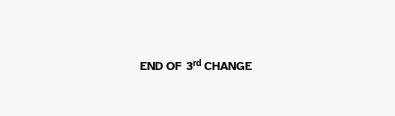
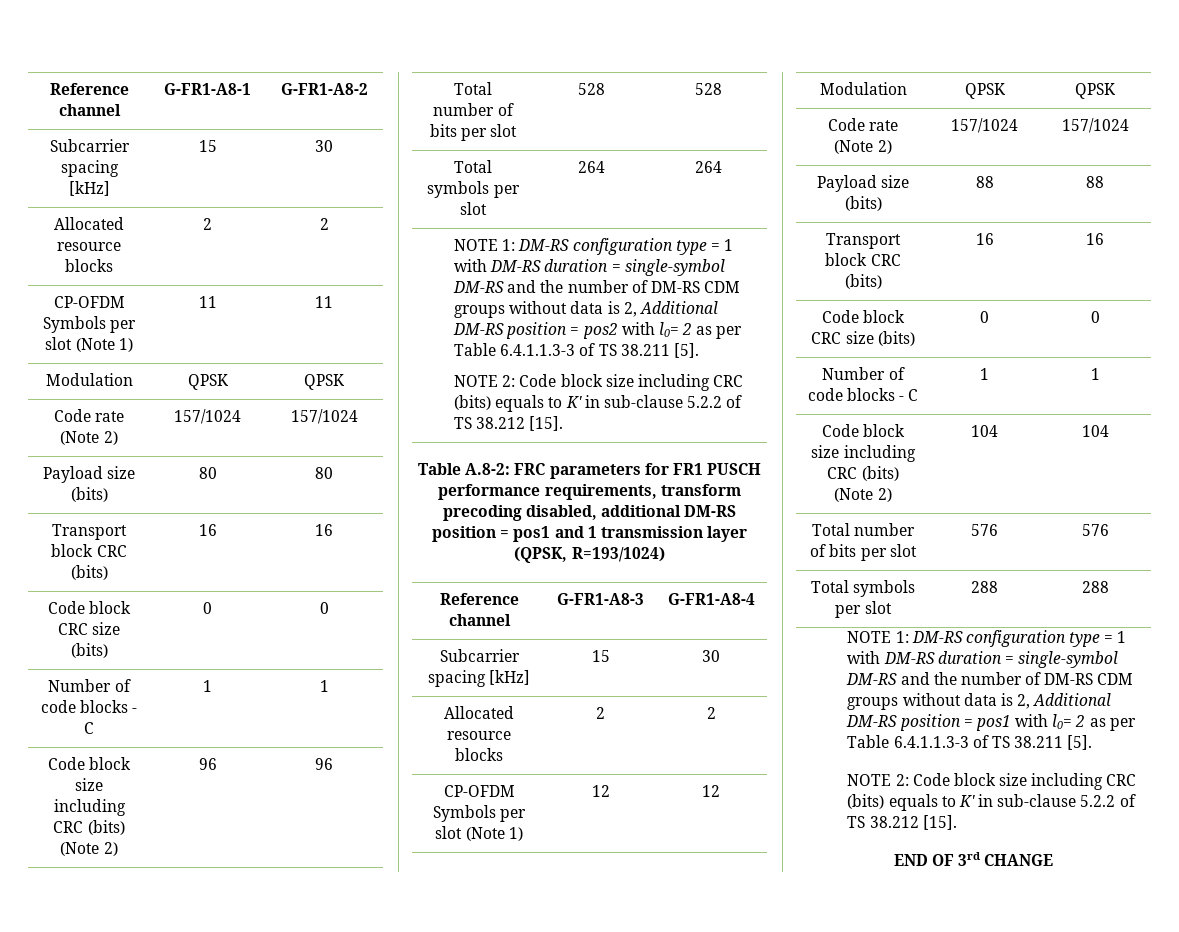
(140, 66) none -> [49,83,129,95] [58,104,121,116] [164,83,251,95] [280,83,368,95] [49,139,130,152] [60,160,119,177] [68,181,110,196] [198,140,217,152] [315,140,333,152] [54,217,124,230] [57,242,121,251] [65,259,113,272] [203,218,212,230] [319,218,329,230] [53,296,125,308] [42,316,137,333] [45,337,133,352] [198,296,217,308] [315,296,333,308] [45,373,133,386] [187,374,229,390] [304,374,345,390] [53,409,125,422] [60,431,118,445] [174,409,241,424] [290,409,358,424] [42,466,136,483] [70,487,108,502] [198,467,217,479] [315,467,333,479] [52,524,127,540] [51,544,127,557] [70,565,108,580] [198,524,217,536] [315,524,333,536] [47,601,132,614] [57,622,121,635] [70,643,108,658] [203,602,212,614] [319,602,329,614] [48,679,131,692] [40,700,138,713] [84,722,94,734] [203,680,212,692] [319,680,329,692] [47,757,132,770] [75,778,103,791] [53,799,126,816] [53,820,125,835] [60,842,118,856] [198,758,217,770] [315,758,333,770] [454,82,492,95] [433,103,514,116] [429,124,518,141] [578,83,605,95] [694,83,722,95] [454,160,492,173] [427,181,520,198] [460,202,487,215] [578,161,605,173] [694,161,722,173] [453,238,734,255] [453,259,725,276] [452,280,741,293] [453,301,718,318] [452,322,743,339] [453,343,699,358] [453,374,744,391] [453,395,743,412] [453,416,564,431] [417,463,762,479] [438,484,741,500] [442,505,737,521] [431,526,748,542] [514,547,665,563] [439,593,519,605] [448,614,511,626] [557,593,644,605] [667,593,755,605] [439,649,520,662] [427,670,531,687] [591,650,610,662] [702,650,720,662] [444,706,514,719] [447,731,511,740] [455,748,503,761] [596,707,605,719] [706,707,716,719] [443,785,515,797] [432,805,527,822] [435,826,523,841] [591,785,610,797] [702,785,720,797] [819,82,907,95] [964,83,1006,99] [1075,83,1116,99] [827,118,899,131] [834,140,892,154] [951,118,1018,133] [1061,118,1129,133] [816,175,910,192] [844,196,882,211] [975,176,994,188] [1086,176,1104,188] [826,233,901,249] [825,253,901,266] [844,274,882,289] [975,233,994,245] [1086,233,1104,245] [821,310,906,323] [811,331,915,346] [980,311,989,323] [1090,311,1100,323] [822,367,905,380] [807,388,919,401] [980,368,989,380] [1090,368,1100,380] [821,424,906,437] [811,445,916,462] [827,466,899,481] [834,488,892,502] [971,425,998,437] [1081,425,1109,437] [811,523,916,536] [810,544,917,561] [971,524,998,536] [1081,524,1109,536] [810,580,916,597] [835,601,892,618] [971,581,998,593] [1081,581,1109,593] [847,630,1127,647] [847,651,1119,668] [846,672,1134,685] [847,693,1112,710] [846,714,1136,731] [847,735,1093,750] [847,773,1137,790] [847,794,1136,811] [847,815,957,830] Reference channel | G-FR1-A8-1 | G-FR1-A8-2 // Subcarrier spacing [kHz] | 15 | 30 // Allocated resource blocks | 2 | 2 // CP-OFDM Symbols per slot (Note 1) | 11 | 11 // Modulation | QPSK | QPSK // Code rate (Note 2) | 157/1024 | 157/1024 // Payload size (bits) | 80 | 80 // Transport block CRC (bits) | 16 | 16 // Code block CRC size (bits) | 0 | 0 // Number of code blocks - C | 1 | 1 // Code block size including CRC (bits) (Note 2) | 96 | 96 // Total number of bits per slot | 528 | 528 // Total symbols per slot | 264 | 264 // NOTE 1: DM-RS configuration type = 1 with DM-RS duration = single-symbol DM-RS and the number of DM-RS CDM groups without data is 2, Additional DM-RS position = pos2 with l0= 2 as per Table 6.4.1.1.3-3 of TS 38.211 [5]. // NOTE 2: Code block size including CRC (bits) equals to K' in sub-clause 5.2.2 of TS 38.212 [15]. // Table A.8-2: FRC parameters for FR1 PUSCH performance requirements, transform precoding disabled, additional DM-RS position = pos1 and 1 transmission layer (QPSK, R=193/1024) // Reference channel | G-FR1-A8-3 | G-FR1-A8-4 // Subcarrier spacing [kHz] | 15 | 30 // Allocated resource blocks | 2 | 2 // CP-OFDM Symbols per slot (Note 1) | 12 | 12 // Modulation | QPSK | QPSK // Code rate (Note 2) | 157/1024 | 157/1024 // Payload size (bits) | 88 | 88 // Transport block CRC (bits) | 16 | 16 // Code block CRC size (bits) | 0 | 0 // Number of code blocks - C | 1 | 1 // Code block size including CRC (bits) (Note 2) | 104 | 104 // Total number of bits per slot | 576 | 576 // Total symbols per slot | 288 | 288 // NOTE 1: DM-RS configuration type = 1 with DM-RS duration = single-symbol DM-RS and the number of DM-RS CDM groups without data is 2, Additional DM-RS position = pos1 with l0= 2 as per Table 6.4.1.1.3-3 of TS 38.211 [5]. // NOTE 2: Code block size including CRC (bits) equals to K' in sub-clause 5.2.2 of TS 38.212 [15]. //

